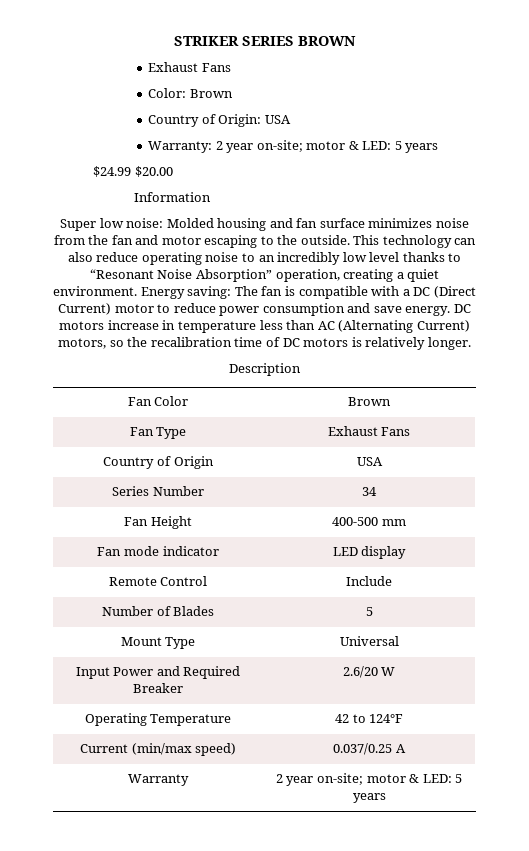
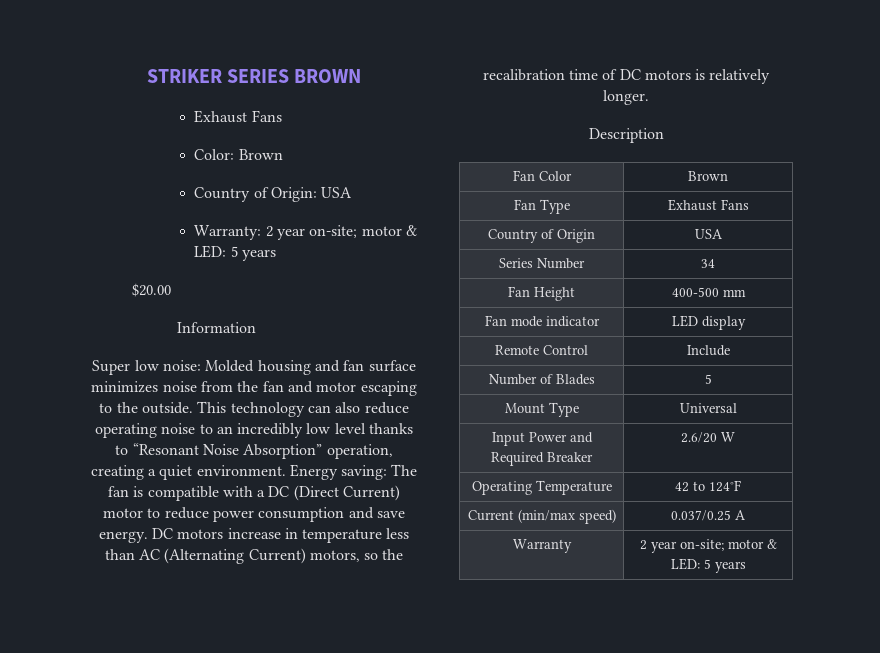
[93,166,132,177] $24.99 -> (276, 255) none

